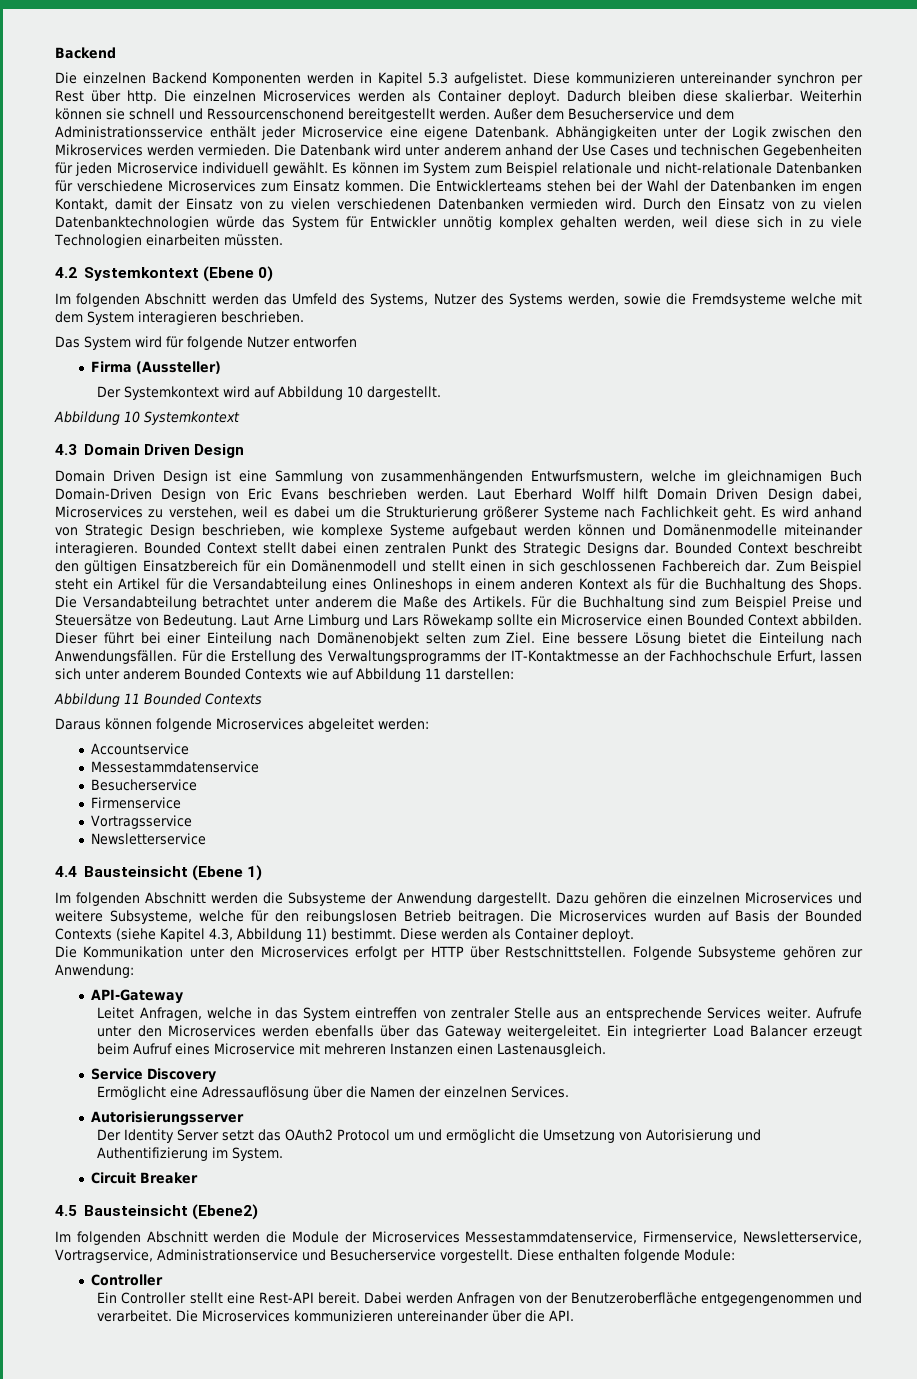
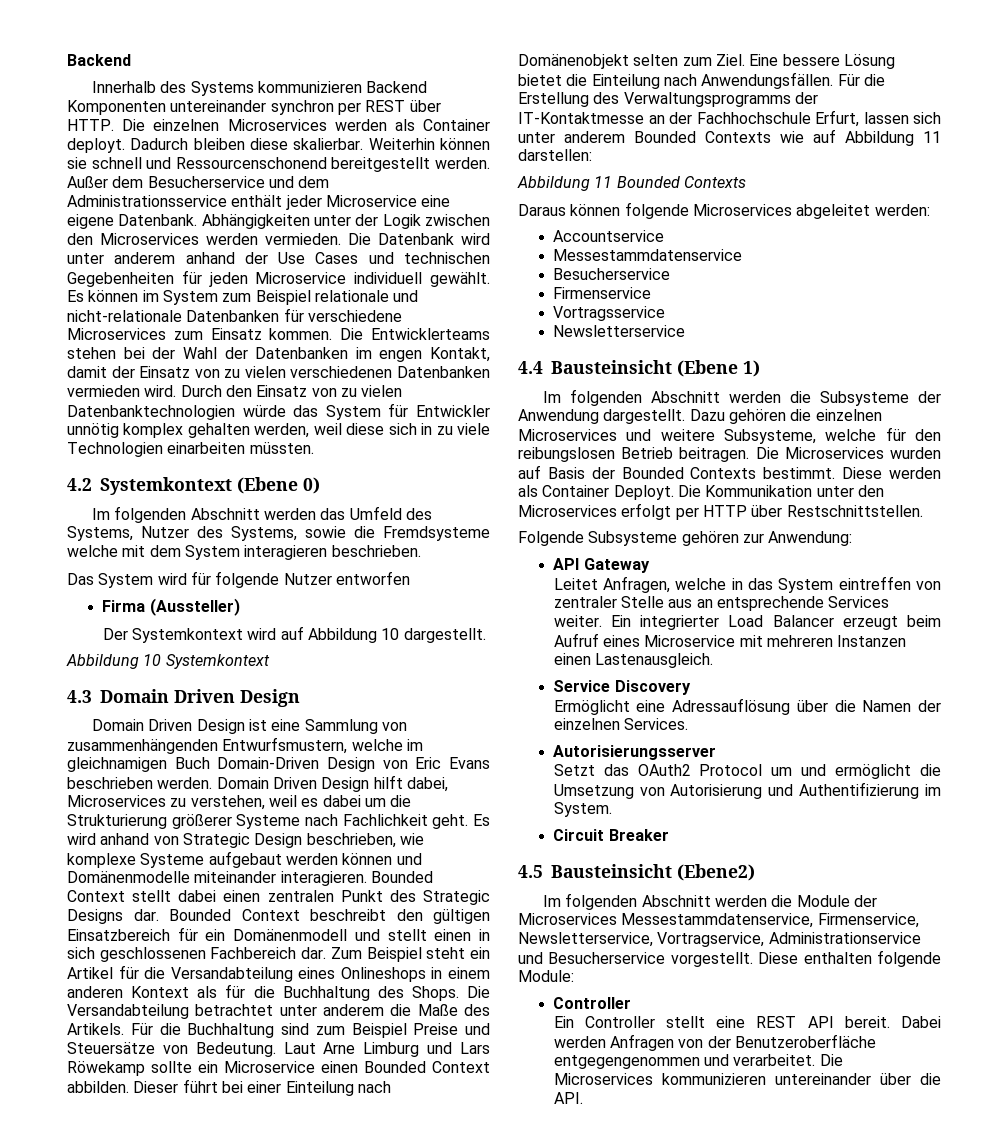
[55,72,863,86] [55,90,158,104] Die einzelnen Backend Komponenten werden in Kapitel 5.3 aufgelistet. Diese kommunizieren untereinander synchron per Rest über http. -> [91,81,428,96] [67,100,441,115] [67,119,114,131] Innerhalb des Systems kommunizieren Backend Komponenten untereinander synchron per REST über HTTP.
[55,144,143,156] Mikroservices -> [100,233,199,245] Microservices
[508,293,620,307] Systems werden, -> [231,526,297,541] Systems,
[476,488,813,502] Laut Eberhard Wolff hilft Domain Driven Design -> [216,775,403,792] Domain Driven Design hilft
[116,928,327,942] (siehe Kapitel 4.3, Abbildung 11) -> (757, 473) none
[582,928,634,942] deployt. // -> [613,485,674,500] Deployt.
(627, 952) none -> (923, 511) //
[91,989,184,1004] API-Gateway -> [553,558,650,573] API Gateway
[816,1007,863,1019] [97,1025,602,1039] Aufrufe unter den Microservices werden ebenfalls über das Gateway weitergeleitet. -> (602, 621) none
[97,1129,255,1143] Der Identity Server setzt -> [553,764,595,776] Setzt
[258,1292,314,1304] Rest-API -> [756,1016,834,1028] REST API

